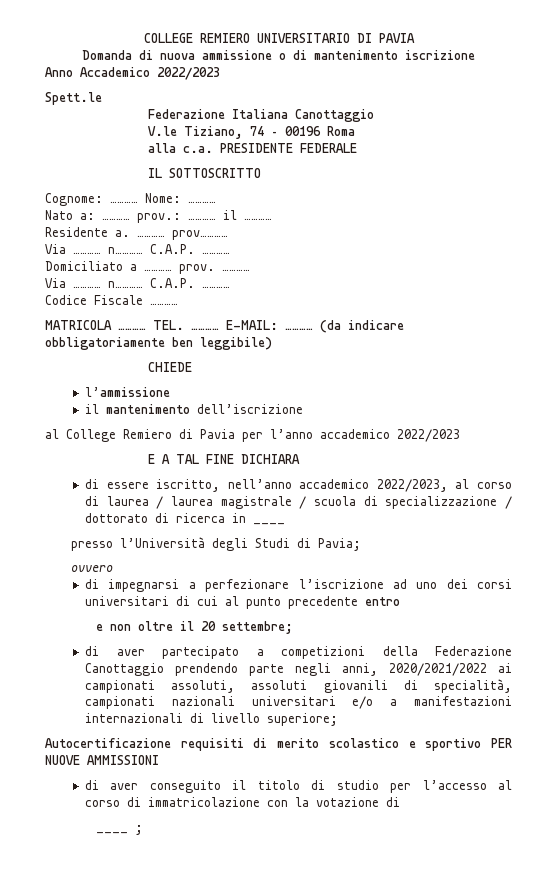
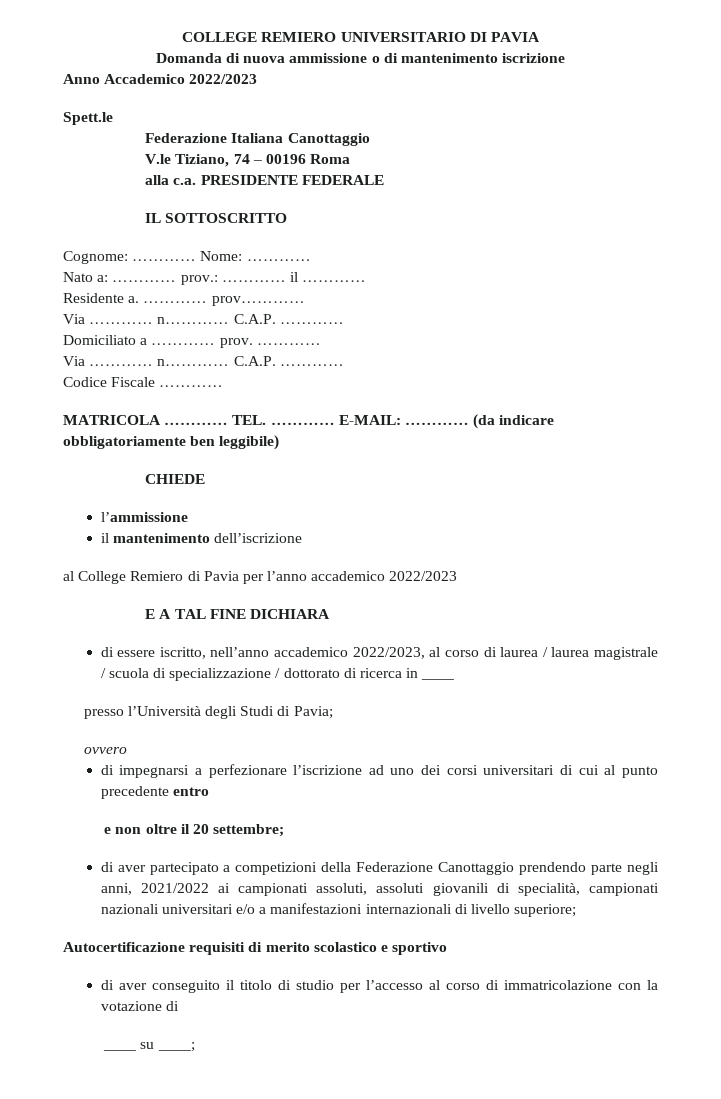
[389,663,488,676] 2020/2021/2022 -> [140,883,209,893] 2021/2022
[491,738,512,748] [45,755,159,765] PER NUOVE AMMISSIONI -> (448, 948) none
[135,825,144,835] ; -> [140,1042,195,1052] su ____;

